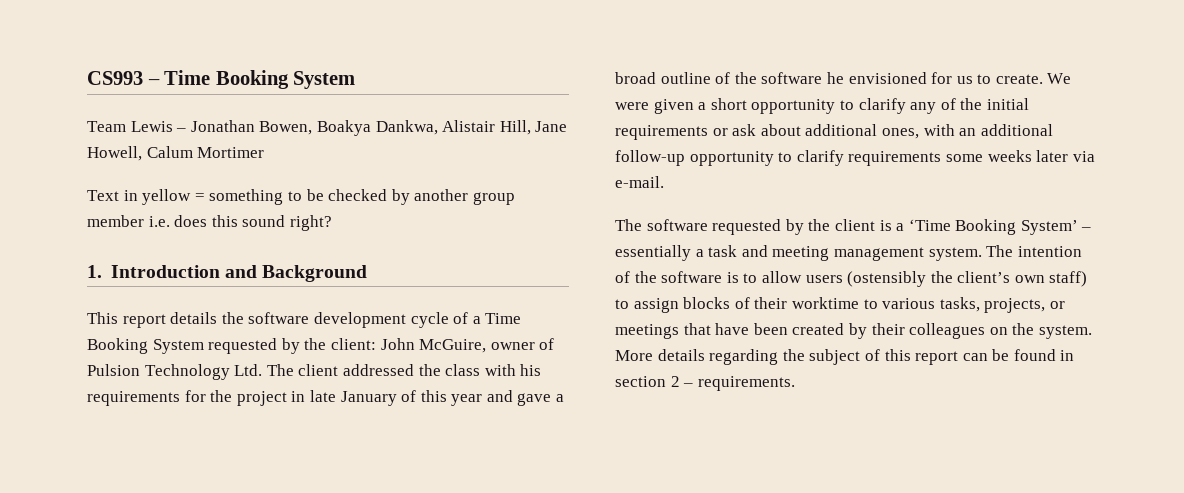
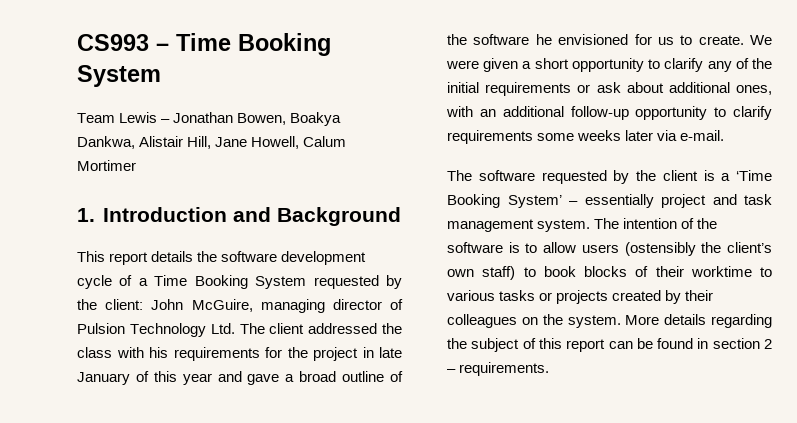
[87,189,515,205] [87,215,332,231] // Text in yellow = something to be checked by another group member i.e. does this sound right? -> (136, 165) none
[490,342,535,350] owner -> [260,299,382,313] managing director
[695,245,830,261] a task and meeting -> [661,194,772,208] project and task
[633,298,679,313] assign -> [543,266,576,277] book
[939,297,1065,313] [615,323,788,339] tasks, projects, or meetings that have been -> [499,290,609,304] tasks or projects

